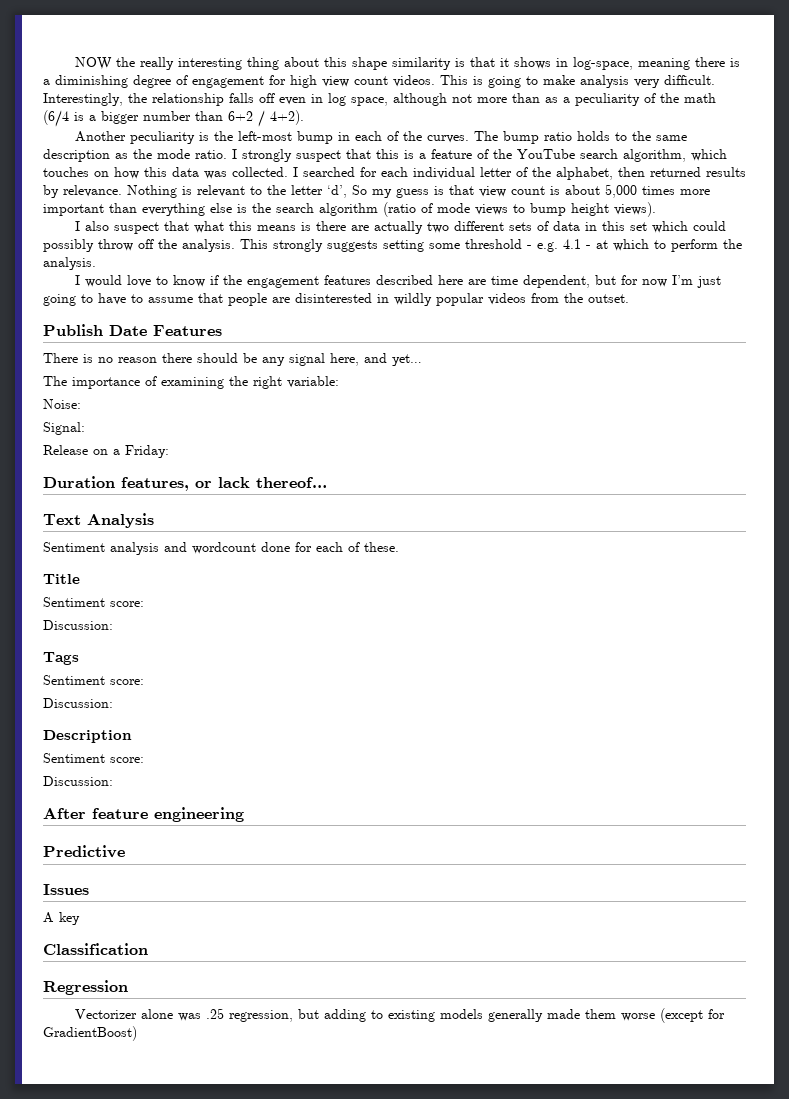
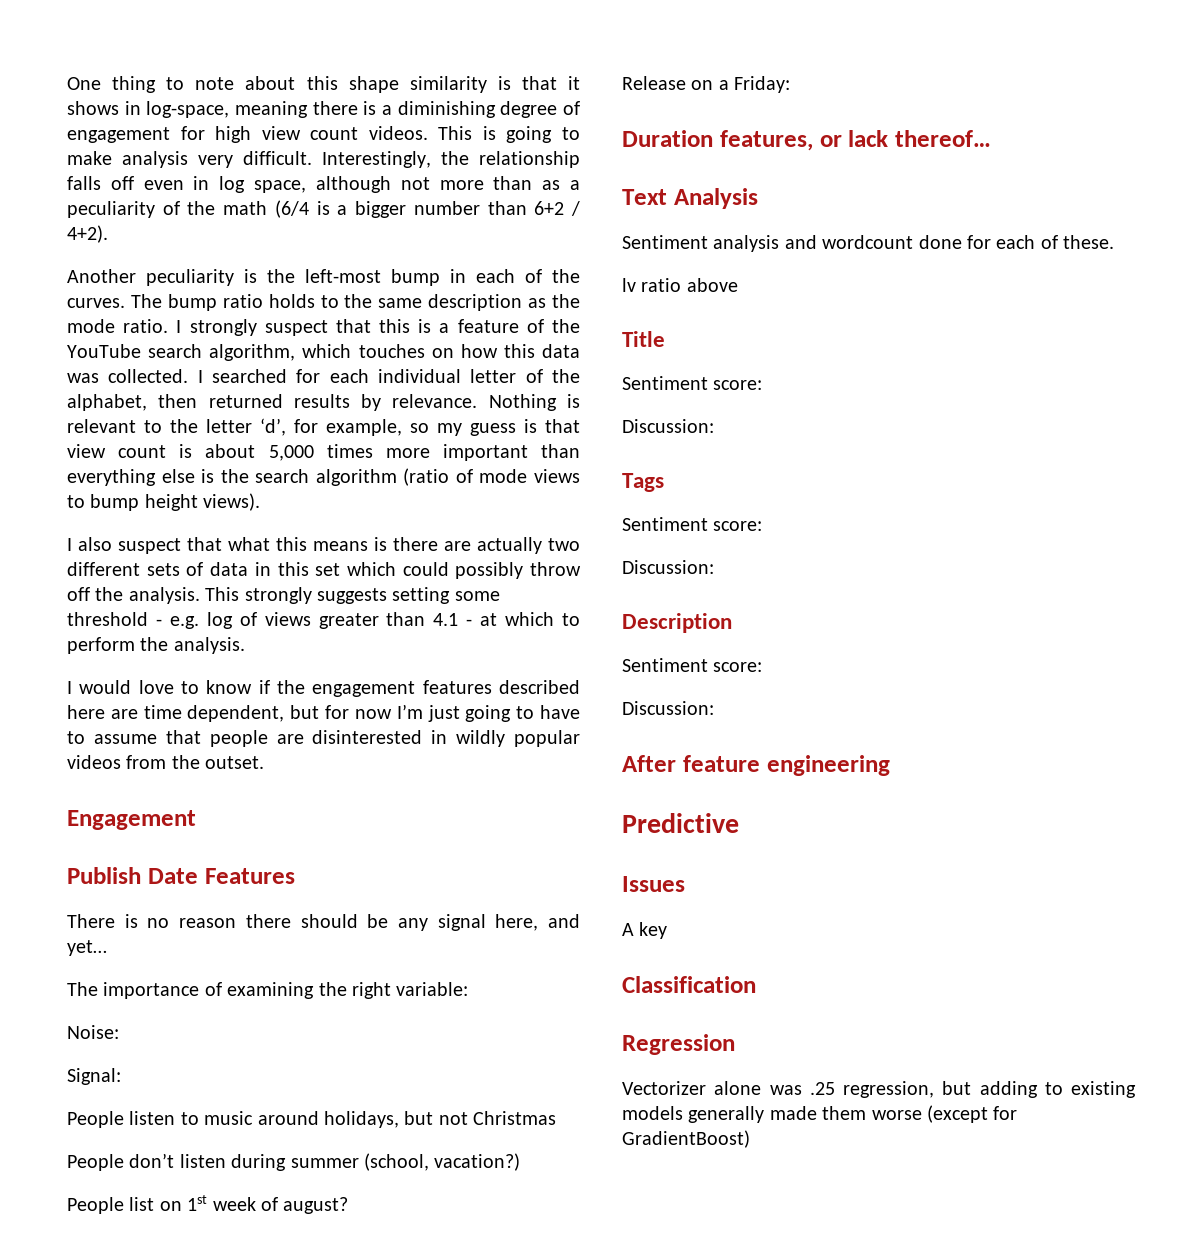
[74,57,279,70] NOW the really interesting thing -> [67,76,235,93] One thing to note
[352,185,367,195] So -> [294,419,429,436] for example, so
(558, 247) none -> [206,612,426,629] log of views greater than
(629, 298) none -> [67,810,196,830] // Engagement
(85, 428) none -> [67,1111,557,1128] [67,1153,521,1171] [67,1195,349,1214] // People listen to music around holidays, but not Christmas // People don’t listen during summer (school, vacation?) // People list on 1st week of august?
(399, 547) none -> [622,278,738,292] // lv ratio above

